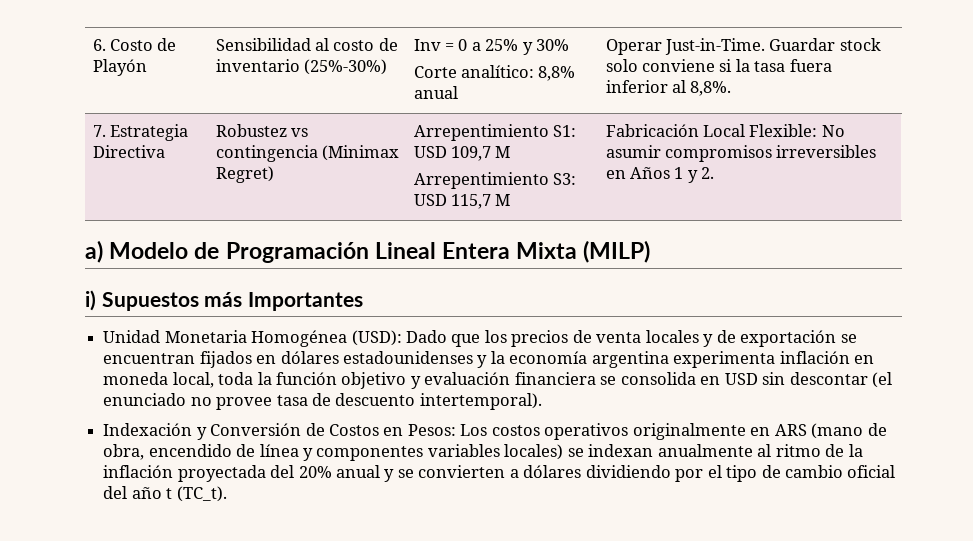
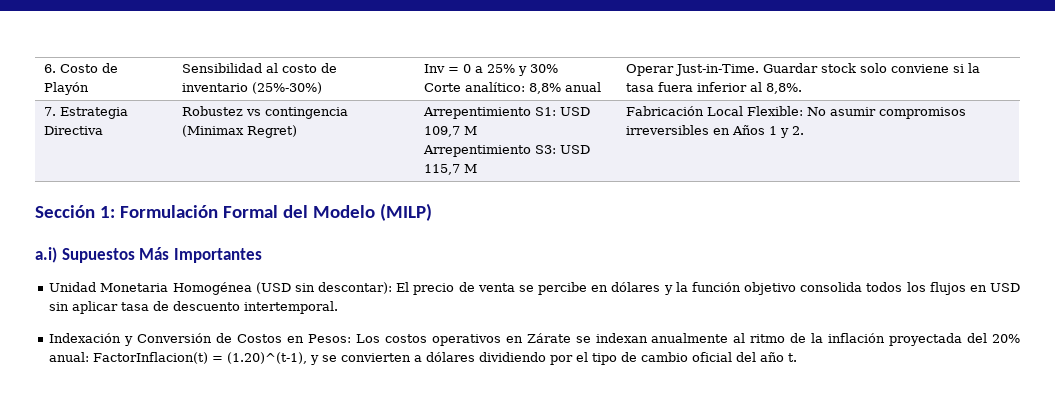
[85,240,651,263] [85,290,363,311] [103,330,857,347] [103,351,252,368] a) Modelo de Programación Lineal Entera Mixta (MILP) // i) Supuestos más Importantes // Unidad Monetaria Homogénea (USD): Dado que los precios de venta locales y de exportación se encuentran fijados -> [35,203,432,221] [35,247,262,263] [49,282,588,295] Sección 1: Formulación Formal del Modelo (MILP) // a.i) Supuestos Más Importantes // Unidad Monetaria Homogénea (USD sin descontar): El precio de venta se percibe
[342,351,473,364] estadounidenses -> (661, 287) none
[509,351,875,368] [103,372,892,389] [103,393,273,410] economía argentina experimenta inflación en moneda local, toda la función objetivo y evaluación financiera se consolida en USD sin descontar (el enunciado no provee -> [691,282,1020,295] [49,301,119,314] función objetivo consolida todos los flujos en USD sin aplicar
[419,393,542,410] intertemporal). -> [244,301,339,314] intertemporal.
[632,423,887,440] [103,444,564,461] originalmente en ARS (mano de obra, encendido de línea y componentes variables locales) -> [505,333,571,343] en Zárate
[335,465,380,478] anual -> [49,352,308,364] anual: FactorInflacion(t) = (1.20)^(t-1),
[166,486,227,502] t (TC_t). -> [788,353,798,362] t.

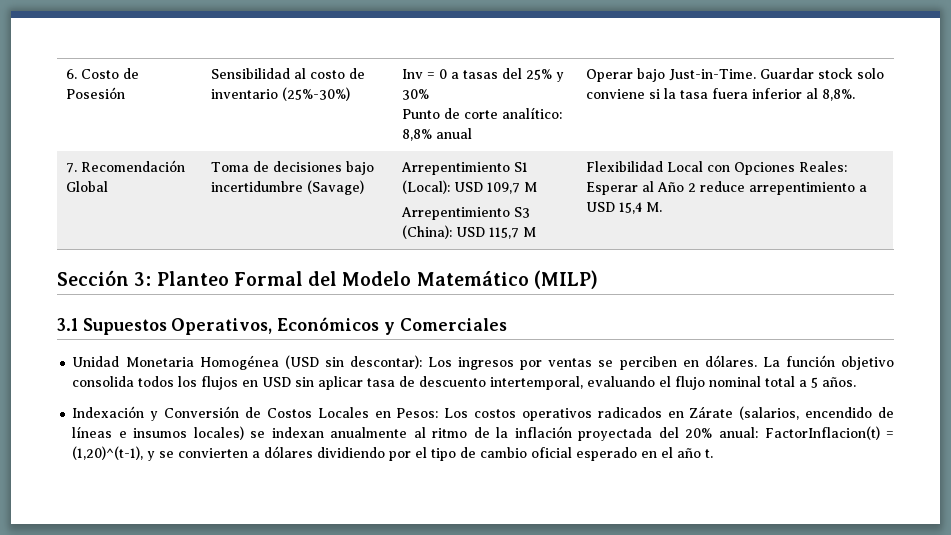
[44,82,90,95] Playón -> [66,87,126,99] Posesión
(484, 69) none -> [463,68,523,79] tasas del
[424,83,462,92] Corte -> [402,108,499,119] Punto de corte
(675, 70) none -> [637,68,666,82] bajo
[60,107,129,119] [44,126,104,135] [182,106,349,119] [182,125,298,138] [423,107,557,119] Estrategia Directiva | Robustez vs contingencia (Minimax Regret) | Arrepentimiento S1: -> [81,160,186,172] [66,181,109,192] [211,161,375,175] [211,180,365,195] [401,162,529,175] [402,180,451,194] Recomendación Global | Toma de decisiones bajo incertidumbre (Savage) | Arrepentimiento S1 (Local):
[535,145,557,154] S3: -> [514,207,531,218] [402,225,453,239] S3 (China):
[626,106,967,119] [626,125,805,138] Fabricación Local Flexible: No asumir compromisos irreversibles en Años 1 y 2. -> [586,161,848,175] [586,181,868,195] [586,202,663,214] Flexibilidad Local con Opciones Reales: Esperar al Año 2 reduce arrepentimiento a USD 15,4 M.
[99,205,218,218] 1: Formulación -> [134,271,229,286] 3: Planteo
(375, 211) none -> [416,271,529,286] Matemático
[35,247,262,263] a.i) Supuestos Más Importantes -> [57,317,507,335] 3.1 Supuestos Operativos, Económicos y Comerciales
[396,282,688,295] El precio de venta se percibe en dólares y la -> [428,355,780,370] Los ingresos por ventas se perciben en dólares. La
[244,301,339,314] intertemporal. -> [490,376,857,390] intertemporal, evaluando el flujo nominal total a 5 años.
(283, 338) none -> [317,407,369,418] Locales
(501, 340) none -> [597,407,662,418] radicados
(571, 338) none -> [739,406,895,420] [72,426,244,440] (salarios, encendido de líneas e insumos locales)
[227,352,308,364] (1.20)^(t-1), -> [72,446,144,460] (1,20)^(t-1),
[736,352,757,362] del -> [576,447,674,461] esperado en el

